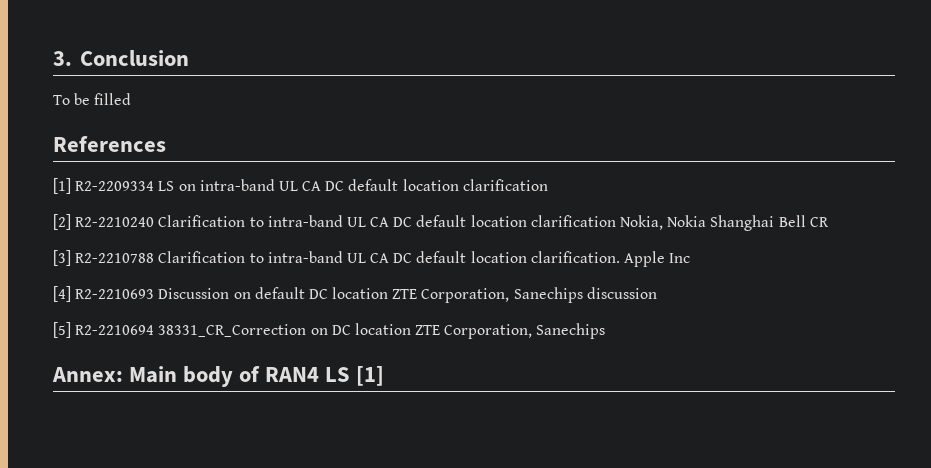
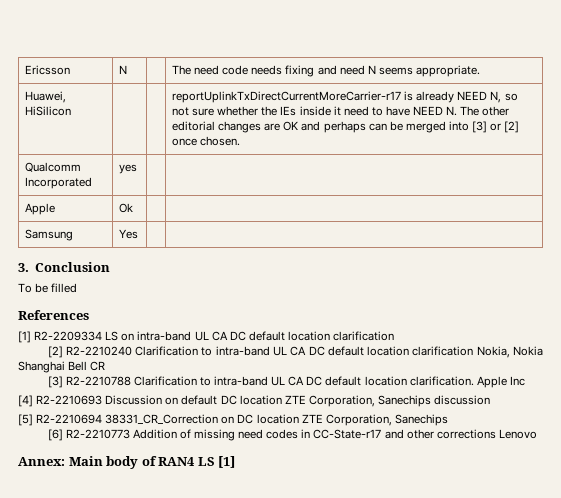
(53, 58) none -> [24,65,70,75] [118,65,127,74] [171,65,480,77] [24,91,66,103] [24,106,71,116] [171,91,518,103] [171,106,510,116] [171,121,520,133] [171,136,241,146] [24,162,81,172] [24,177,92,189] [118,164,137,174] [24,203,55,215] [118,203,133,213] [24,229,73,241] [118,229,138,239] Ericsson | N | | The need code needs fixing and need N seems appropriate. // Huawei, HiSilicon | | | reportUplinkTxDirectCurrentMoreCarrier-r17 is already NEED N, so not sure whether the IEs inside it need to have NEED N. The other editorial changes are OK and perhaps can be merged into [3] or [2] once chosen. // Qualcomm Incorporated | yes | | // Apple | Ok | | // Samsung | Yes | | //
(606, 331) none -> [47,429,537,441] // [6] R2-2210773 Addition of missing need codes in CC-State-r17 and other corrections Lenovo

